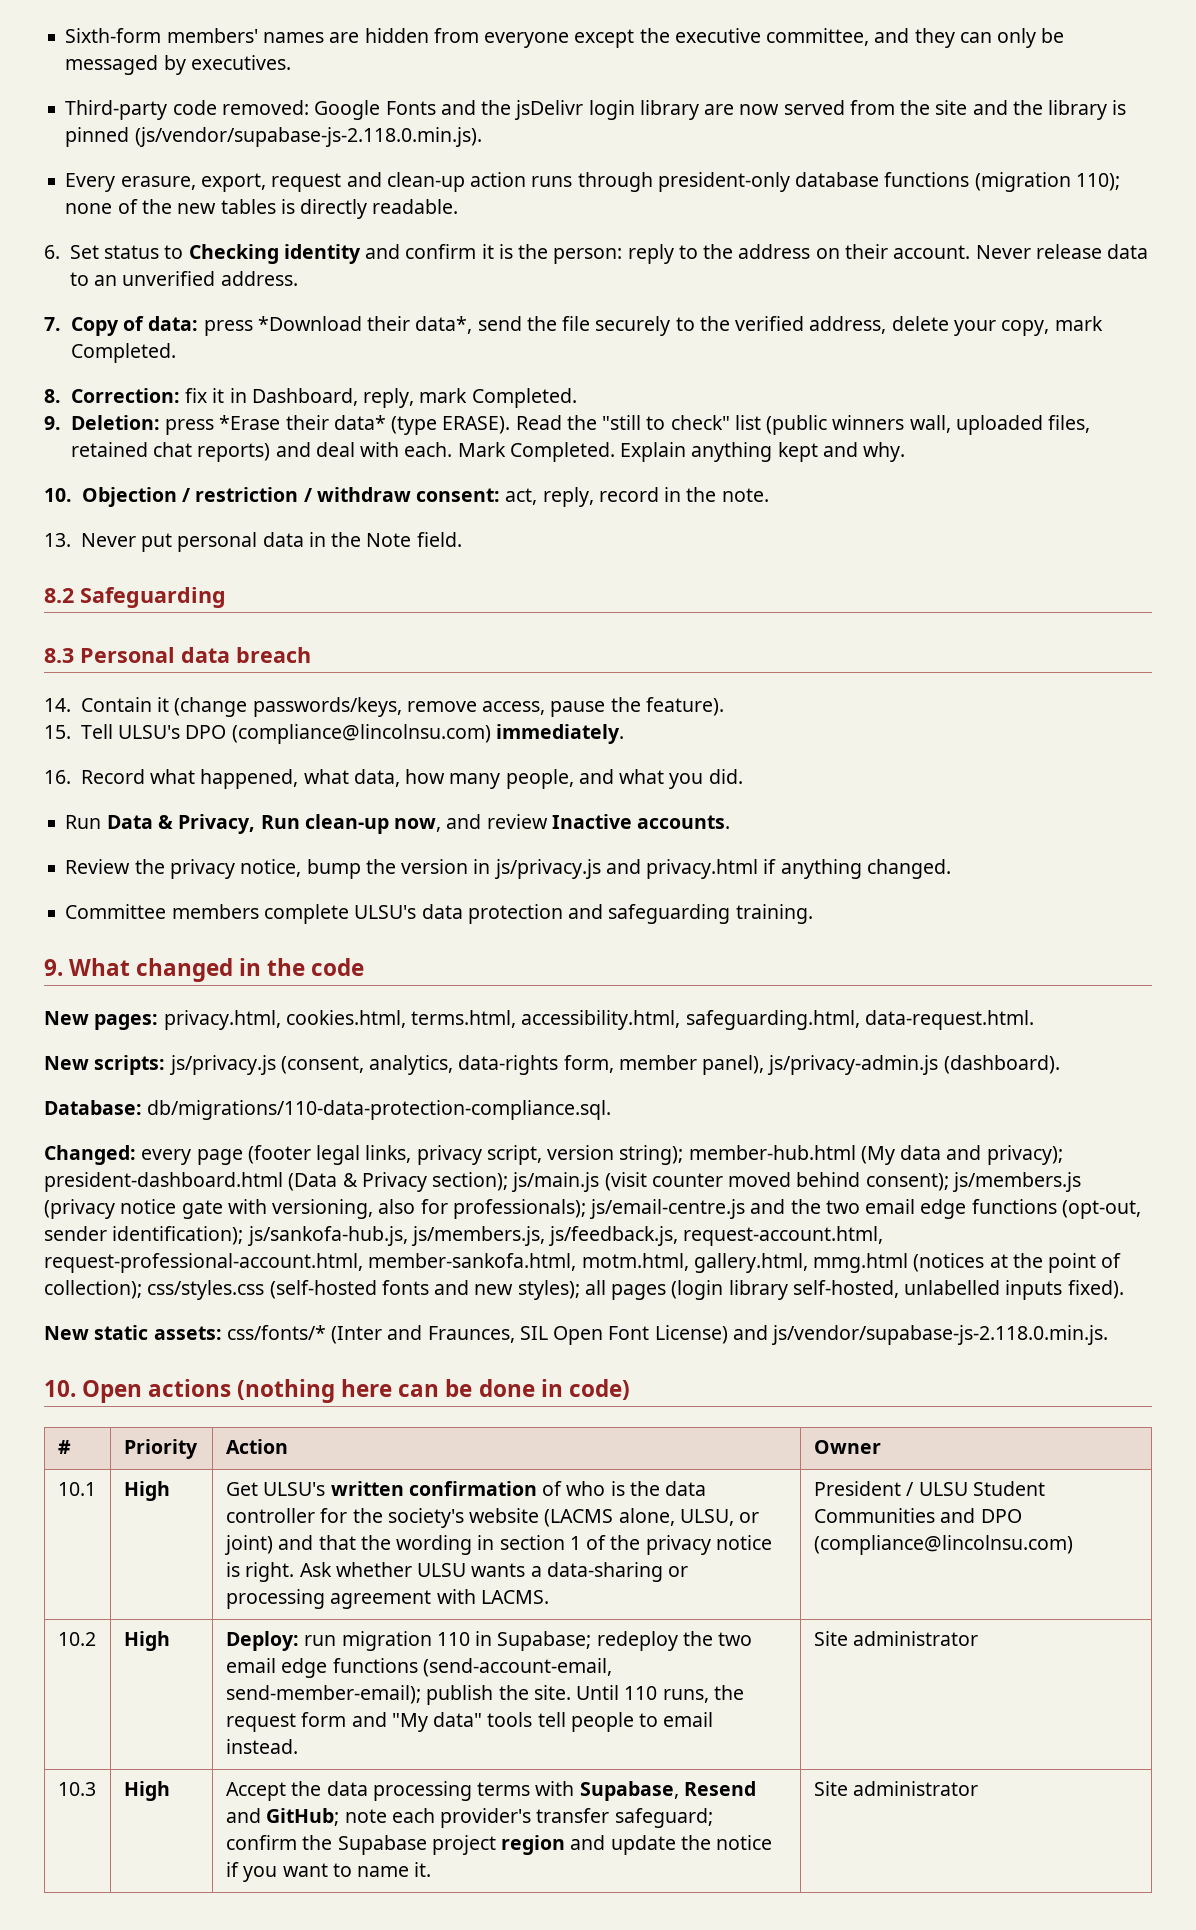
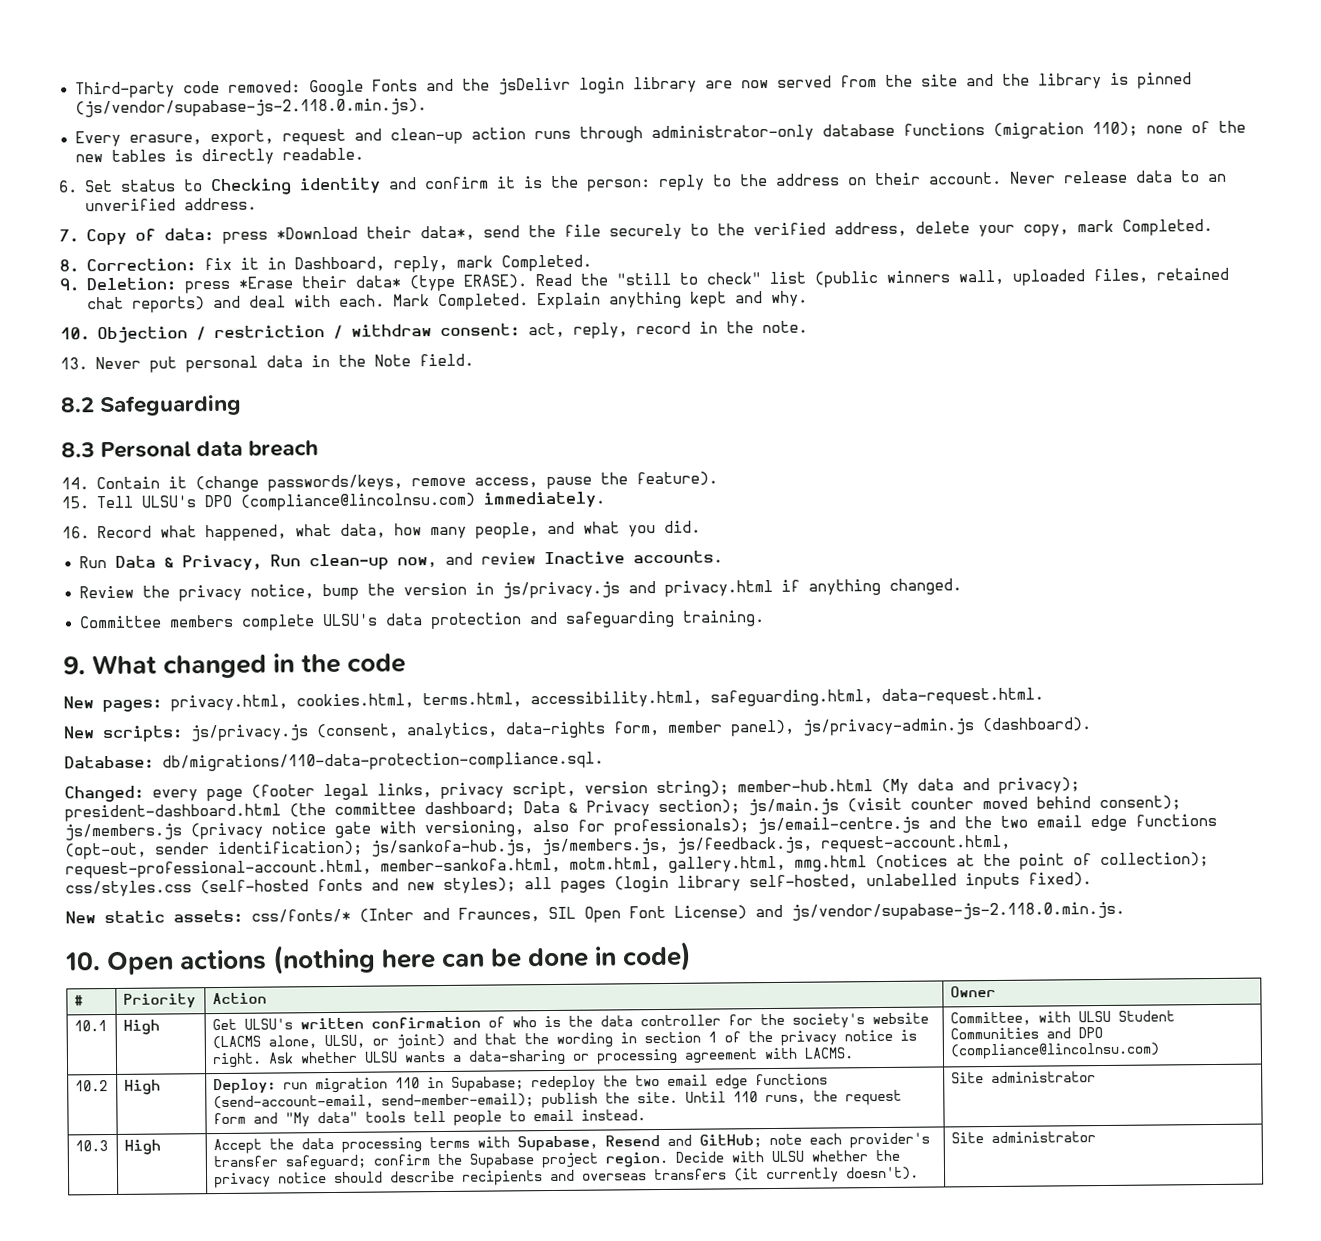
[65,28,1065,48] [65,55,291,75] Sixth-form members' names are hidden from everyone except the executive committee, and they can only be messaged by executives. // -> (74, 90) none
[657,172,790,192] president-only -> [650,124,814,143] administrator-only
[288,1173,338,1191] (Data -> [289,800,560,818] (the committee dashboard; Data
[813,1481,915,1496] President / -> [950,1011,1072,1026] Committee, with
[501,1835,773,1855] [225,1862,432,1882] region and update the notice if you want to name it. -> [605,1149,901,1168] [213,1166,920,1189] region. Decide with ULSU whether the privacy notice should describe recipients and overseas transfers (it currently doesn't).

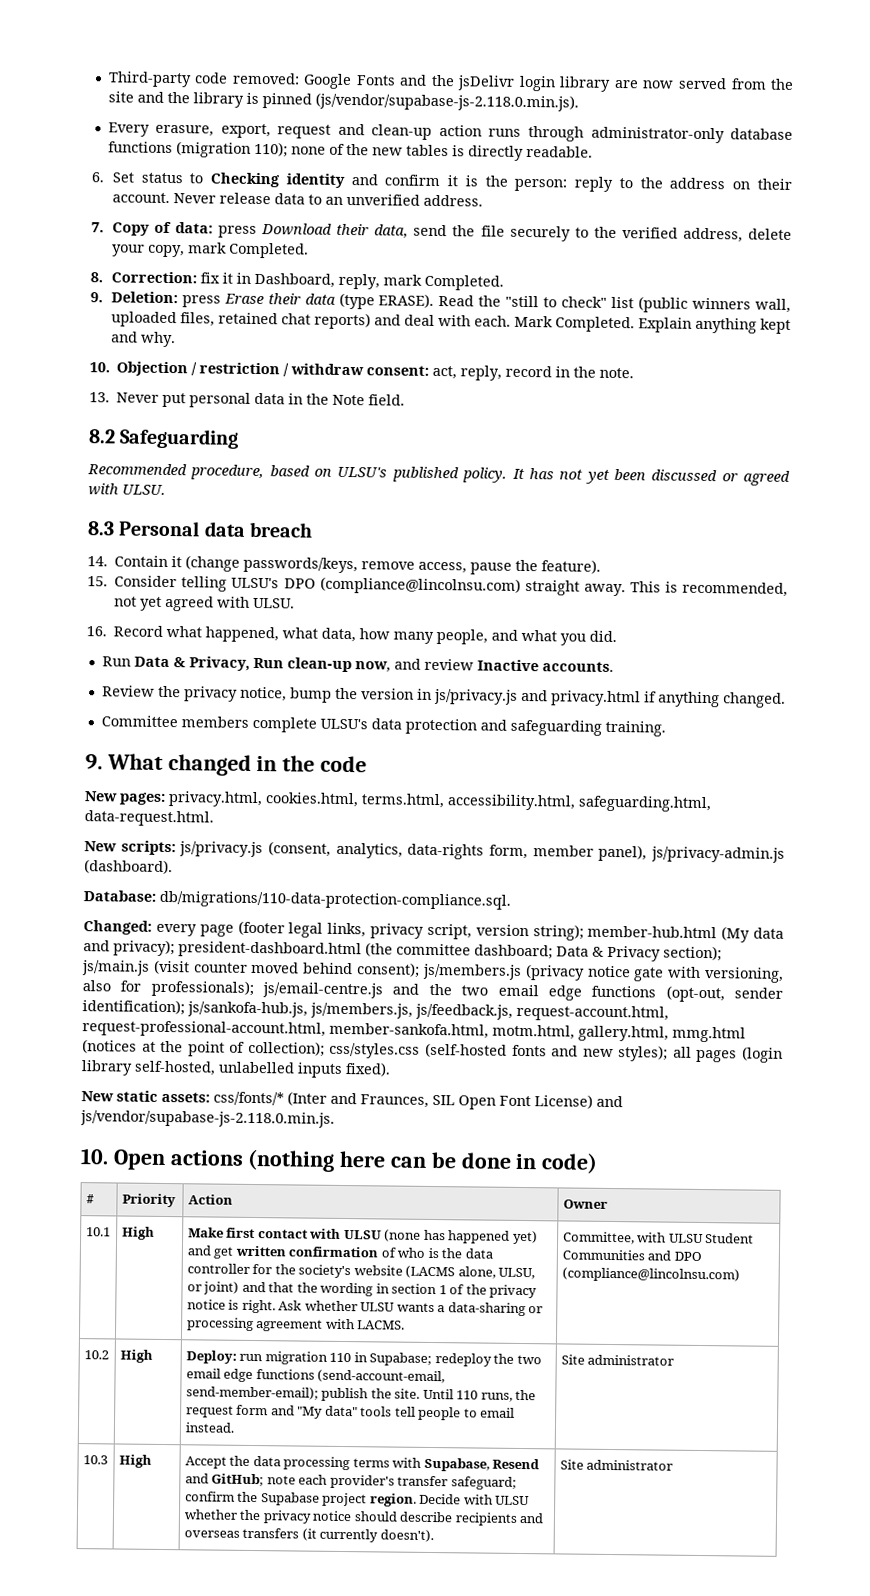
[275,225,475,242] *Download their data*, -> [261,223,409,239] Download their data,
[237,275,401,289] *Erase their data* -> [223,293,336,305] Erase their data
(243, 405) none -> [87,463,790,486] [88,483,166,496] // Recommended procedure, based on ULSU's published policy. It has not yet been discussed or agreed with ULSU.
[95,495,133,509] Tell -> [114,575,228,592] Consider telling
[482,491,605,509] immediately. -> [524,579,789,597] [114,595,296,612] straight away. This is recommended, not yet agreed with ULSU.
[212,1018,294,1031] Get ULSU's -> [187,1227,538,1245] [186,1245,234,1259] Make first contact with ULSU (none has happened yet) and get

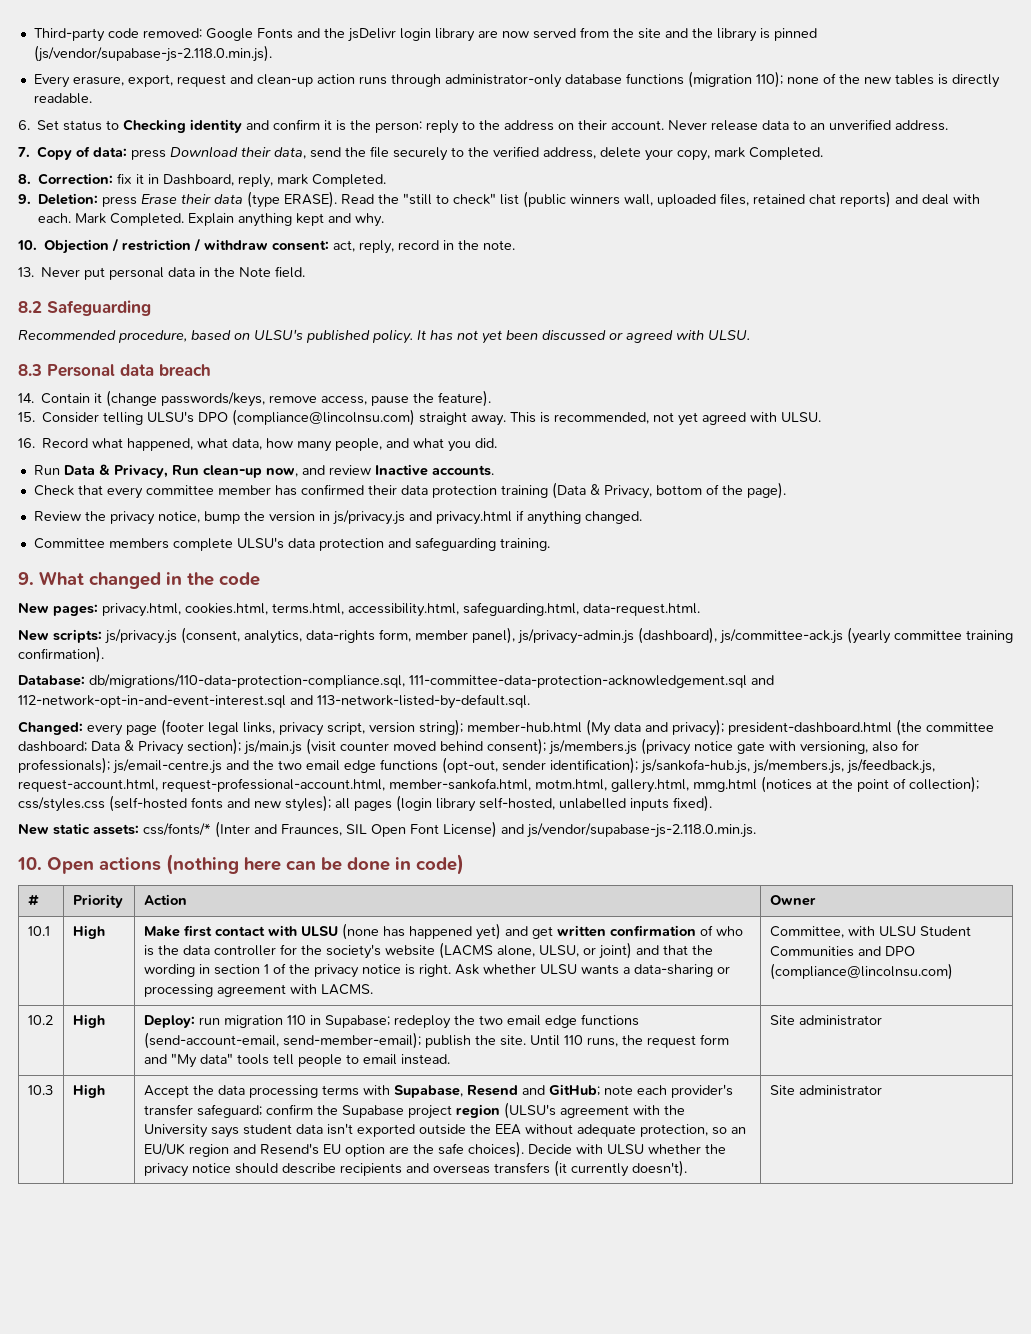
(614, 666) none -> [33,482,786,499] // Check that every committee member has confirmed their data protection training (Data & Privacy, bottom of the page).
[84,859,173,875] [83,890,511,910] (dashboard). // Database: db/migrations/110-data-protection-compliance.sql. -> [638,627,1013,644] [18,646,104,663] [18,674,774,688] [18,694,530,709] (dashboard), js/committee-ack.js (yearly committee training confirmation). // Database: db/migrations/110-data-protection-compliance.sql, 111-committee-data-protection-acknowledgement.sql and 112-network-opt-in-and-event-interest.sql and 113-network-listed-by-default.sql.
[369,1493,417,1507] region. -> [455,1102,685,1119] [143,1123,746,1138] [143,1141,524,1158] region (ULSU's agreement with the University says student data isn't exported outside the EEA without adequate protection, so an EU/UK region and Resend's EU option are the safe choices).

